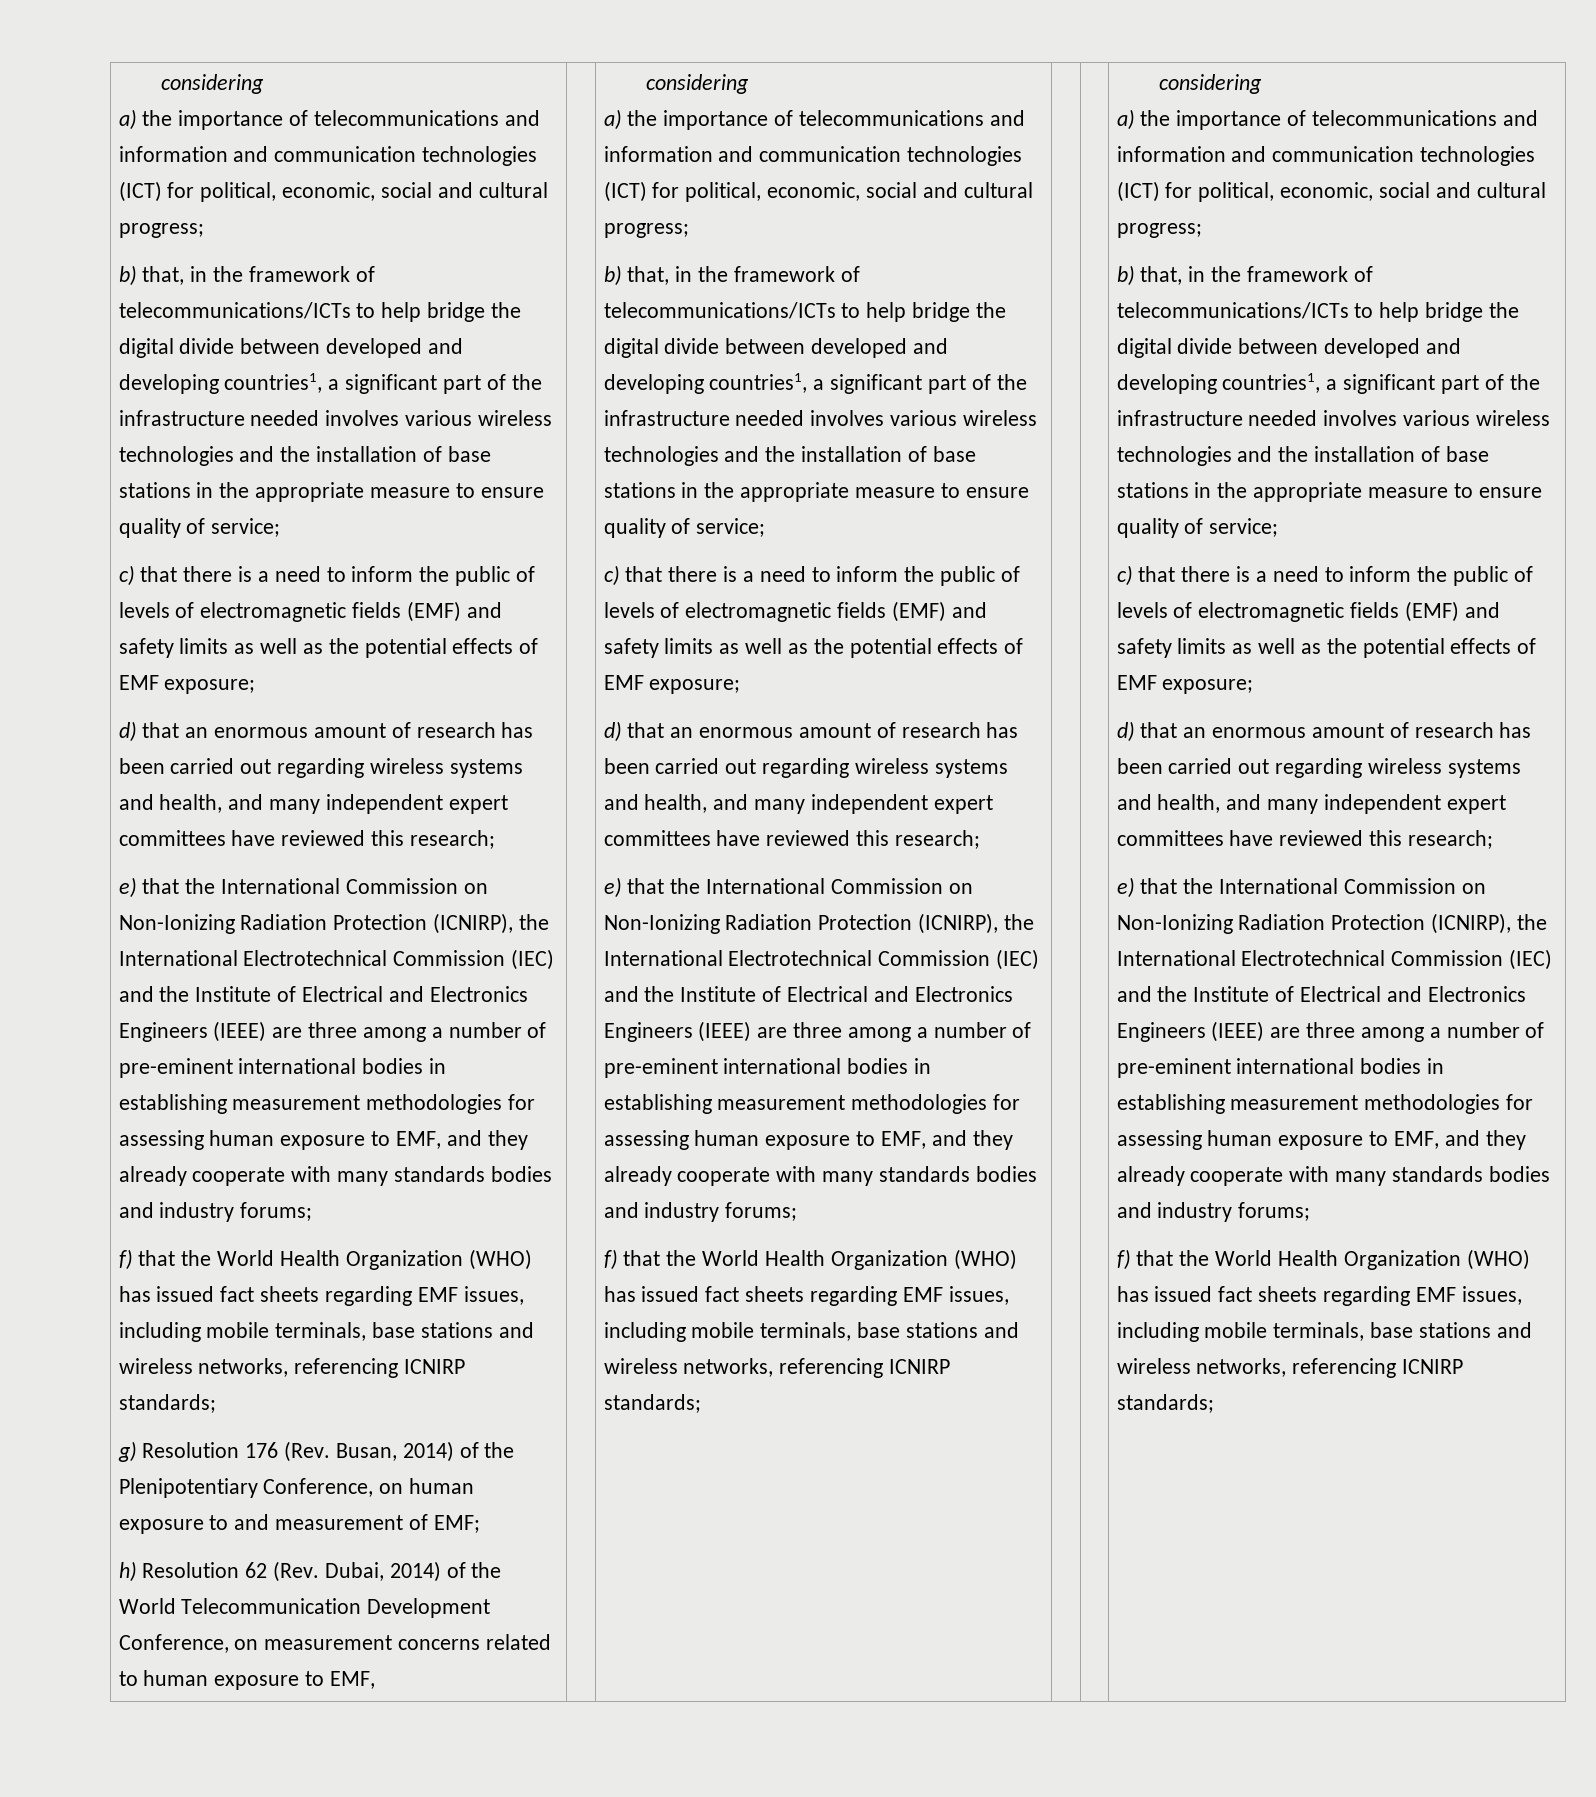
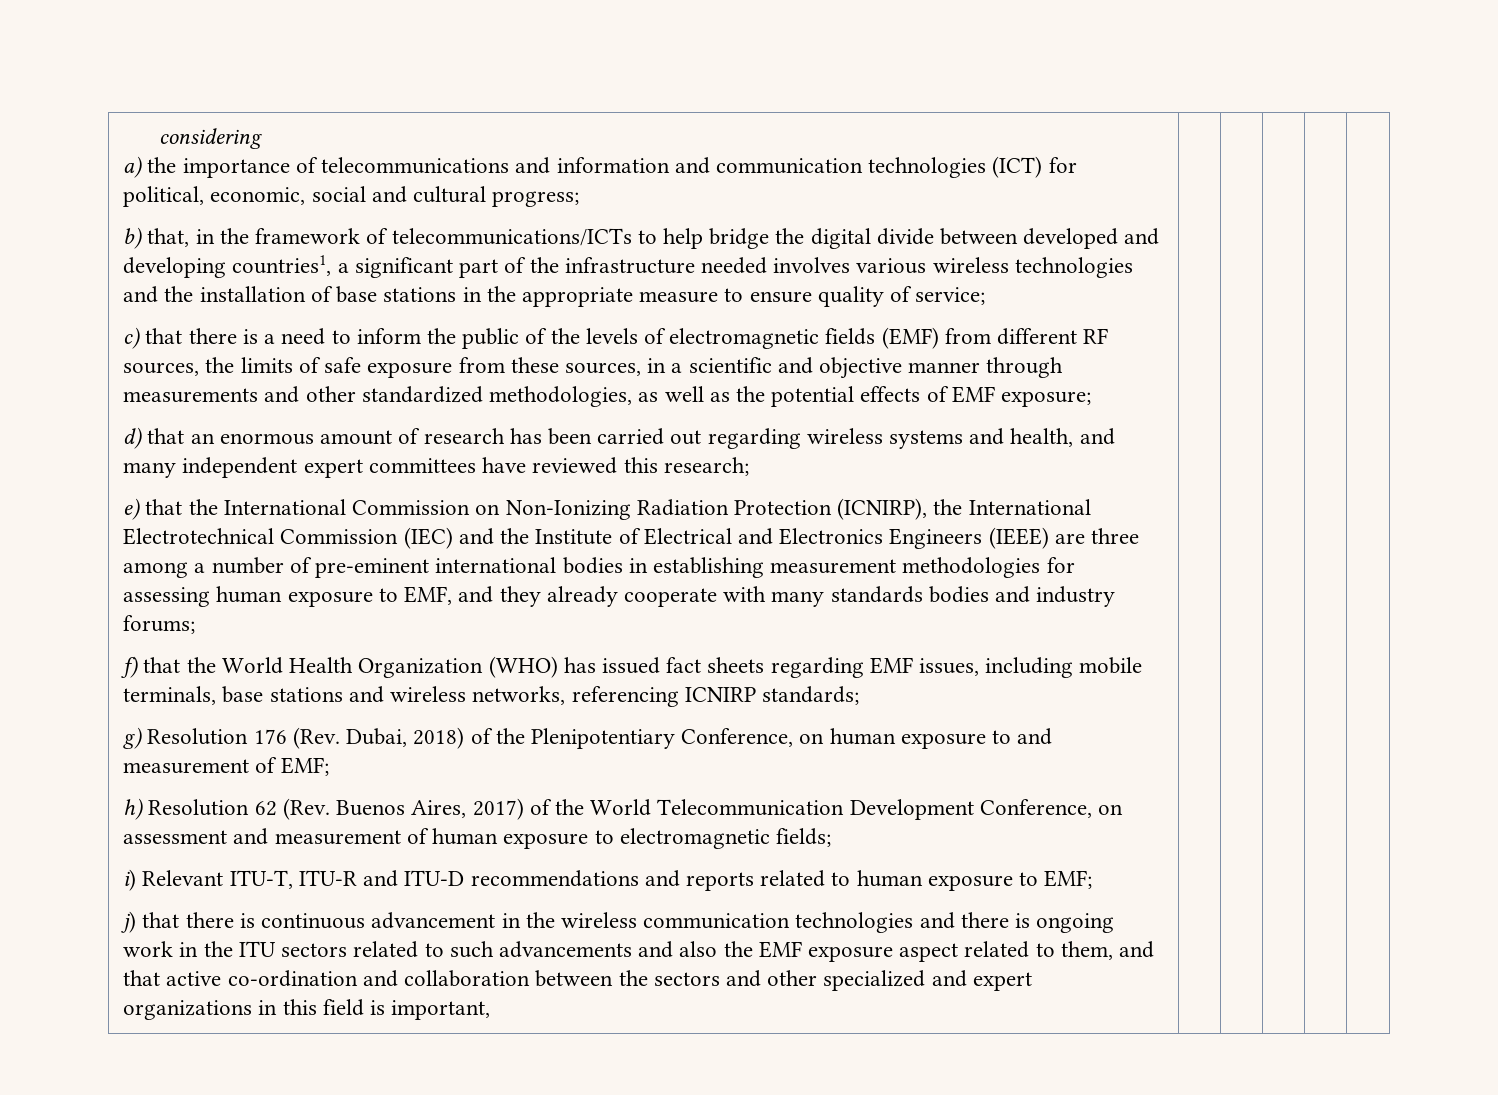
[118,601,502,622] [118,638,229,658] levels of electromagnetic fields (EMF) and safety limits -> [550,327,1109,349] [123,357,1064,379] [123,386,633,407] the levels of electromagnetic fields (EMF) from different RF sources, the limits of safe exposure from these sources, in a scientific and objective manner through measurements and other standardized methodologies,
[335,1441,454,1462] Busan, 2014) -> [346,727,465,749] Dubai, 2018)
[324,1561,441,1582] Dubai, 2014) -> [336,798,524,820] Buenos Aires, 2017)
[264,1635,481,1650] measurement concerns -> [123,828,831,849] [123,869,754,891] assessment and measurement of human exposure to electromagnetic fields; // i) Relevant ITU-T, ITU-R and ITU-D recommendations and reports
[329,1671,375,1689] [646,74,750,94] [603,109,1025,130] [603,146,1023,166] [603,181,1033,202] [603,223,689,238] [603,265,860,286] [603,302,1006,322] [603,338,948,358] [603,373,1027,394] [603,410,1037,426] [603,446,976,466] [603,482,1029,502] [603,518,766,538] [603,565,1020,586] [603,601,987,622] [603,638,1024,658] [603,675,741,694] [603,721,1019,742] [603,758,1008,778] [603,794,993,814] [603,830,980,849] [603,877,973,898] [603,913,1034,934] [603,949,1040,970] [603,986,1013,1002] [603,1021,1032,1042] [603,1058,932,1078] [603,1094,1021,1114] [603,1130,1013,1150] [603,1166,1037,1186] [603,1202,798,1222] [603,1249,1017,1270] [603,1286,1009,1306] [603,1322,1019,1342] [603,1358,951,1378] [603,1394,701,1413] [1159,74,1263,94] [1116,109,1538,130] [1116,146,1536,166] [1116,181,1546,202] [1116,223,1202,238] [1116,265,1373,286] [1116,302,1519,322] [1116,338,1461,358] [1116,373,1540,394] [1116,410,1550,426] [1116,446,1489,466] [1116,482,1542,502] [1116,518,1279,538] [1116,565,1533,586] [1116,601,1500,622] [1116,638,1537,658] [1116,675,1254,694] [1116,721,1532,742] [1116,758,1521,778] [1116,794,1506,814] [1116,830,1493,849] [1116,877,1486,898] [1116,913,1547,934] [1116,949,1553,970] [1116,986,1526,1002] [1116,1021,1545,1042] [1116,1058,1445,1078] [1116,1094,1534,1114] [1116,1130,1526,1150] [1116,1166,1550,1186] [1116,1202,1311,1222] [1116,1249,1530,1270] [1116,1286,1522,1306] [1116,1322,1532,1342] [1116,1358,1464,1378] [1116,1394,1214,1413] EMF, | | considering // a) the importance of telecommunications and information and communication technologies (ICT) for political, economic, social and cultural progress; // b) that, in the framework of telecommunications/ICTs to help bridge the digital divide between developed and developing countries1, a significant part of the infrastructure needed involves various wireless technologies and the installation of base stations in the appropriate measure to ensure quality of service; // c) that there is a need to inform the public of levels of electromagnetic fields (EMF) and safety limits as well as the potential effects of EMF exposure; // d) that an enormous amount of research has been carried out regarding wireless systems and health, and many independent expert committees have reviewed this research; // e) that the International Commission on Non-Ionizing Radiation Protection (ICNIRP), the International Electrotechnical Commission (IEC) and the Institute of Electrical and Electronics Engineers (IEEE) are three among a number of pre-eminent international bodies in establishing measurement methodologies for assessing human exposure to EMF, and they already cooperate with many standards bodies and industry forums; // f) that the World Health Organization (WHO) has issued fact sheets regarding EMF issues, including mobile terminals, base stations and wireless networks, referencing ICNIRP standards; | | | considering // a) the importance of telecommunications and information and communication technologies (ICT) for political, economic, social and cultural progress; // b) that, in the framework of telecommunications/ICTs to help bridge the digital divide between developed and developing countries1, a significant part of the infrastructure needed involves various wireless technologies and the installation of base stations in the appropriate measure to ensure quality of service; // c) that there is a need to inform the public of levels of electromagnetic fields (EMF) and safety limits as well as the potential effects of EMF exposure; // d) that an enormous amount of research has been carried out regarding wireless systems and health, and many independent expert committees have reviewed this research; // e) that the International Commission on Non-Ionizing Radiation Protection (ICNIRP), the International Electrotechnical Commission (IEC) and the Institute of Electrical and Electronics Engineers (IEEE) are three among a number of pre-eminent international bodies in establishing measurement methodologies for assessing human exposure to EMF, and they already cooperate with many standards bodies and industry forums; // f) that the World Health Organization (WHO) has issued fact sheets regarding EMF issues, including mobile terminals, base stations and wireless networks, referencing ICNIRP standards; -> [1044,870,1093,889] [121,911,1115,933] [123,941,1155,962] [123,970,1032,991] [123,999,491,1020] EMF; // j) that there is continuous advancement in the wireless communication technologies and there is ongoing work in the ITU sectors related to such advancements and also the EMF exposure aspect related to them, and that active co-ordination and collaboration between the sectors and other specialized and expert organizations in this field is important, | | | | |

